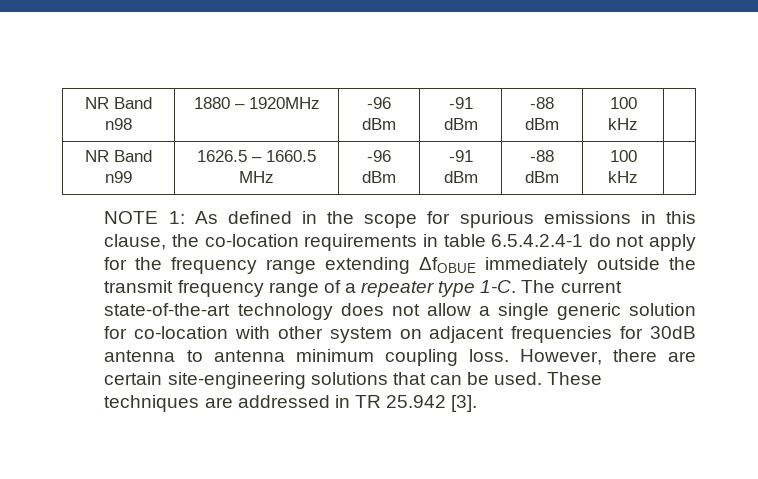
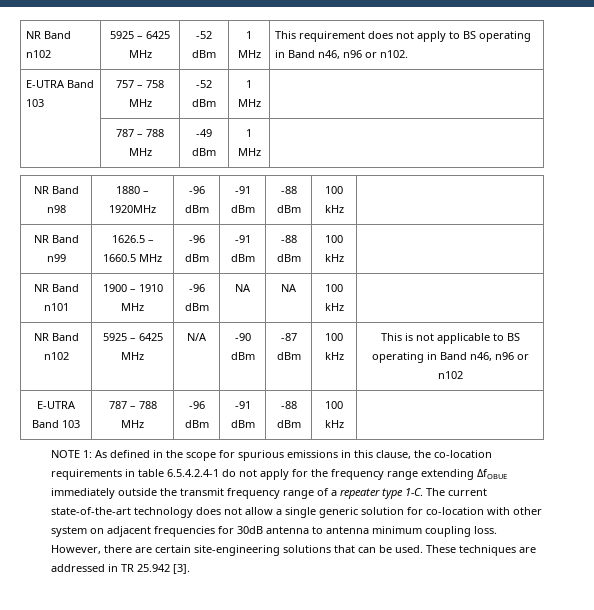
[85,97,152,109] NR Band -> [25,31,71,39] [25,50,51,58] [110,31,170,39] [128,50,152,58] [196,31,212,39] [192,50,216,58] [246,31,252,39] [237,50,261,58] [274,31,531,42] [274,50,408,59] [25,80,94,88] [25,99,44,107] [116,80,164,88] [128,99,152,107] [196,80,212,88] [192,99,216,107] [246,80,252,88] [237,99,261,107] [116,129,164,137] [128,148,152,156] [196,129,212,137] [192,148,216,156] [246,129,252,137] [237,148,261,156] [33,186,79,194] NR Band n102 | 5925 – 6425 MHz | -52 dBm | 1 MHz | This requirement does not apply to BS operating in Band n46, n96 or n102. // E-UTRA Band 103 | 757 – 758 MHz | -52 dBm | 1 MHz | // | 787 – 788 MHz | -49 dBm | 1 MHz | // NR Band
(638, 177) none -> [33,284,79,292] [43,303,69,311] [102,284,163,292] [121,303,144,311] [188,284,205,292] [184,303,209,311] [235,284,251,292] [281,284,297,292] [325,284,343,292] [324,303,344,311] [33,333,79,341] [43,352,69,360] [102,333,163,341] [121,352,144,360] [187,333,207,341] [234,333,251,341] [230,352,255,360] [280,333,297,341] [276,352,301,360] [325,333,343,341] [324,352,344,360] [380,333,520,344] [371,352,529,363] [437,371,463,379] [37,401,76,409] [32,420,80,428] [108,401,157,409] [121,420,144,428] [188,401,205,409] [184,420,209,428] [234,401,251,409] [230,420,255,428] [280,401,297,409] [276,420,301,428] [325,401,343,409] [324,420,344,428] // NR Band n101 | 1900 – 1910 MHz | -96 dBm | NA | NA | 100 kHz | // NR Band n102 | 5925 – 6425 MHz | N/A | -90 dBm | -87 dBm | 100 kHz | This is not applicable to BS operating in Band n46, n96 or n102 // E-UTRA Band 103 | 787 – 788 MHz | -96 dBm | -91 dBm | -88 dBm | 100 kHz |

